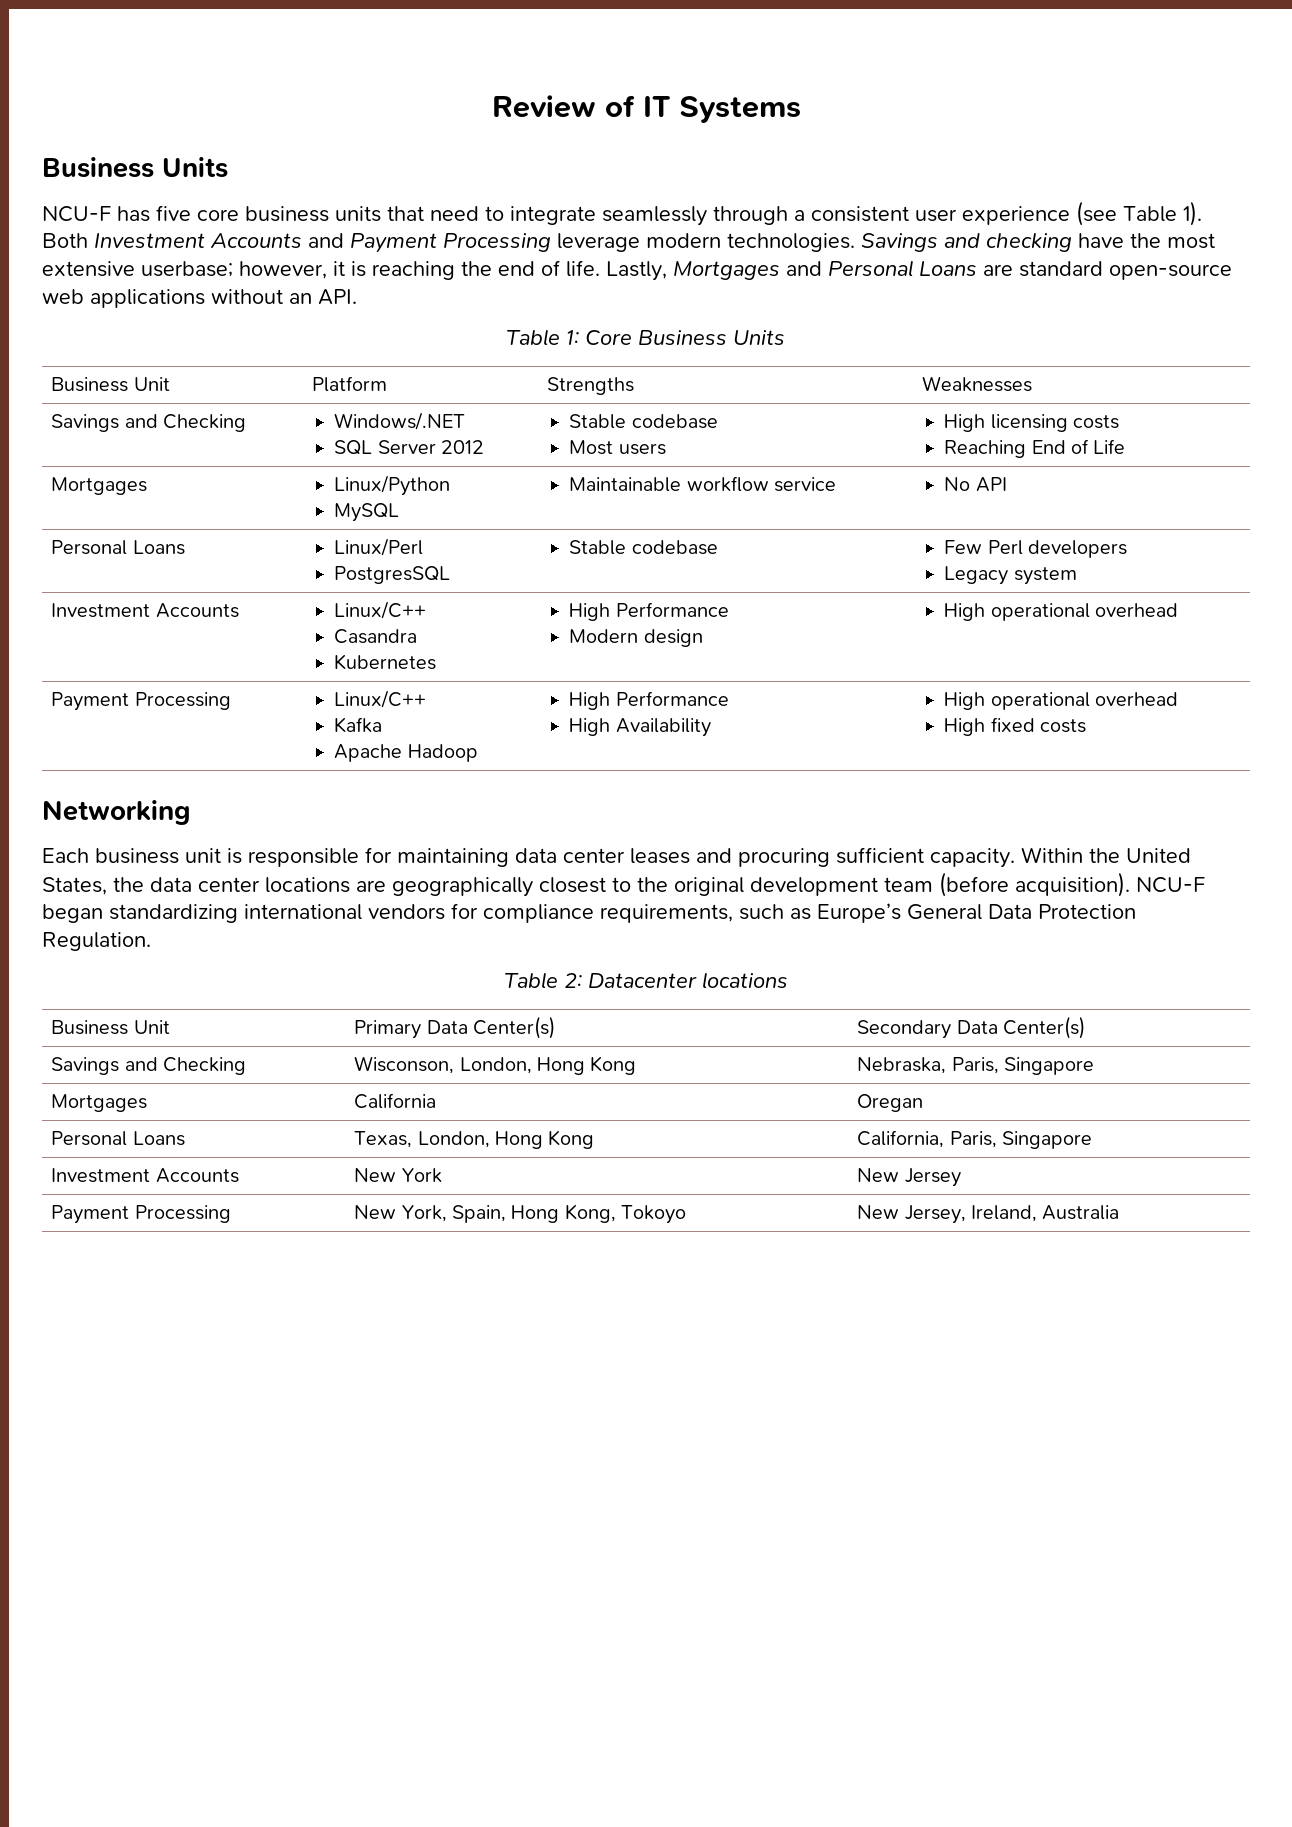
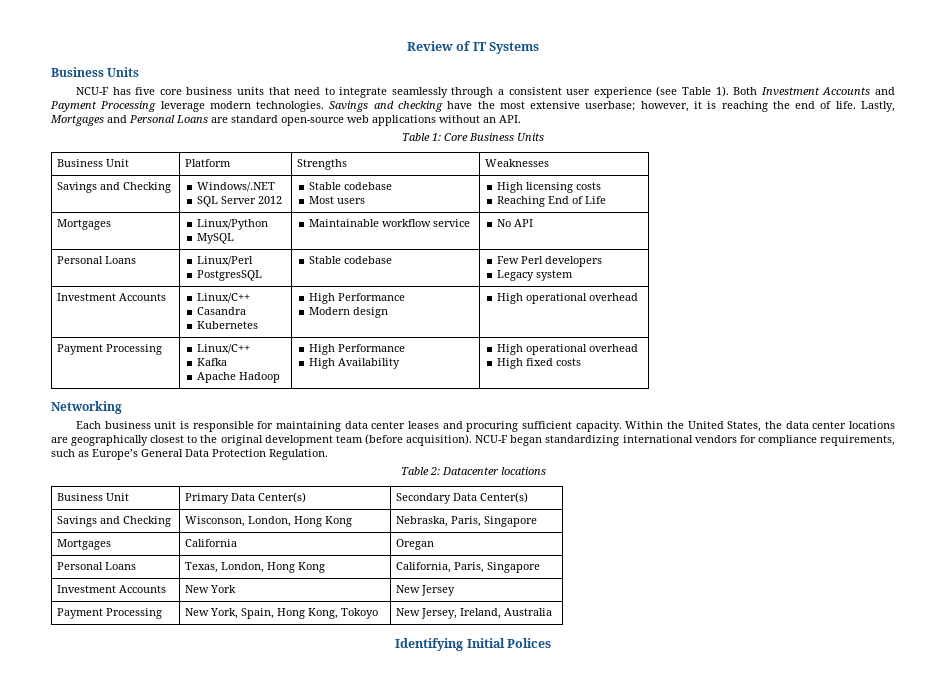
(1120, 1212) none -> [395,638,551,651] // Identifying Initial Polices

